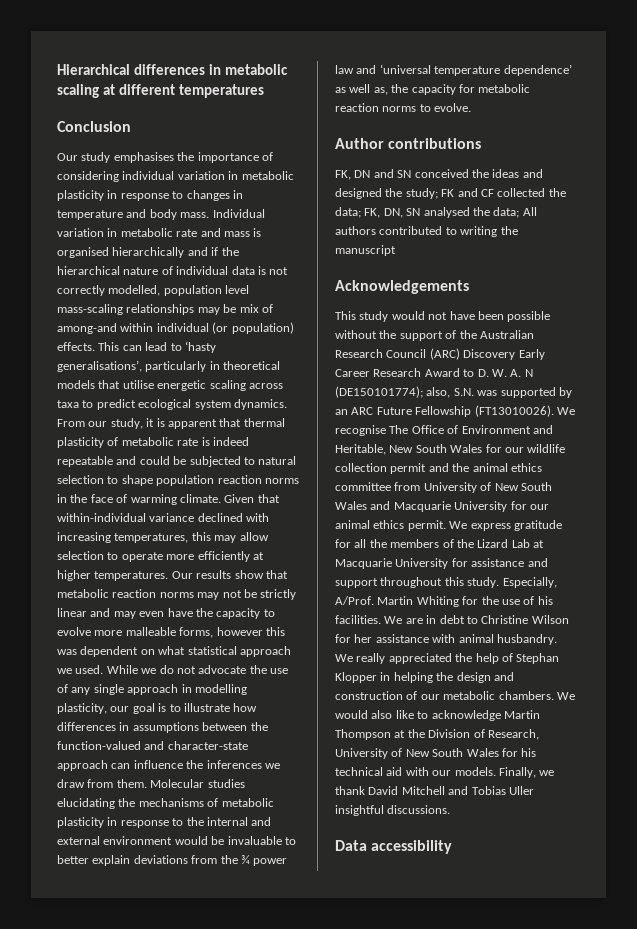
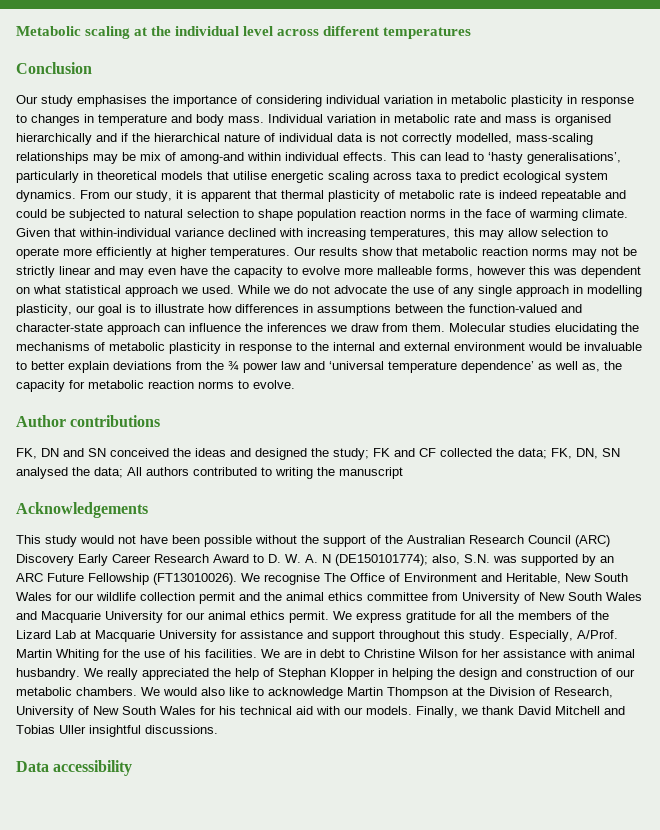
[57,64,288,75] [57,84,115,98] Hierarchical differences in metabolic scaling at -> [16,26,320,39] Metabolic scaling at the individual level across
[163,285,250,296] population level -> (512, 138) none
[212,322,294,334] (or population) -> (339, 156) none

